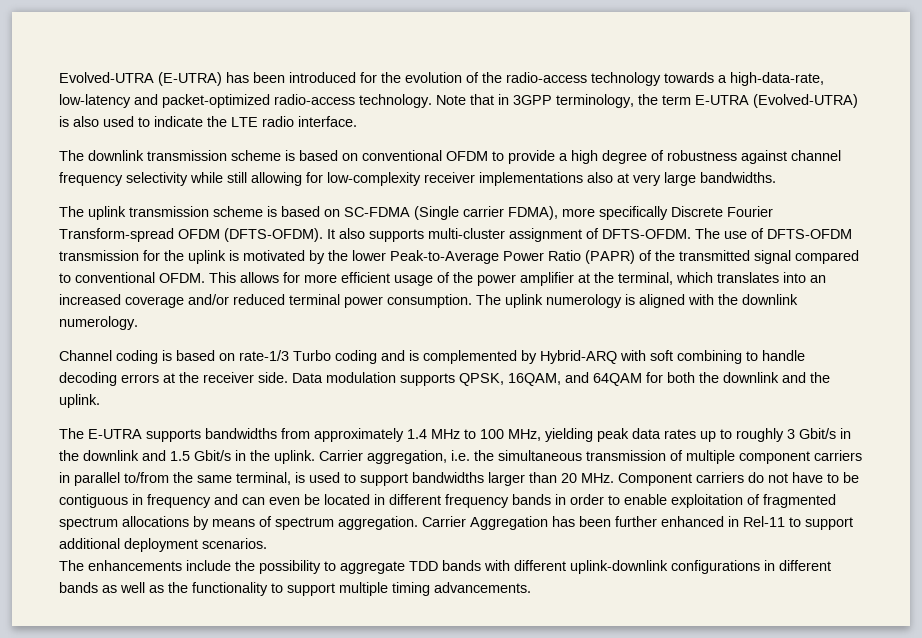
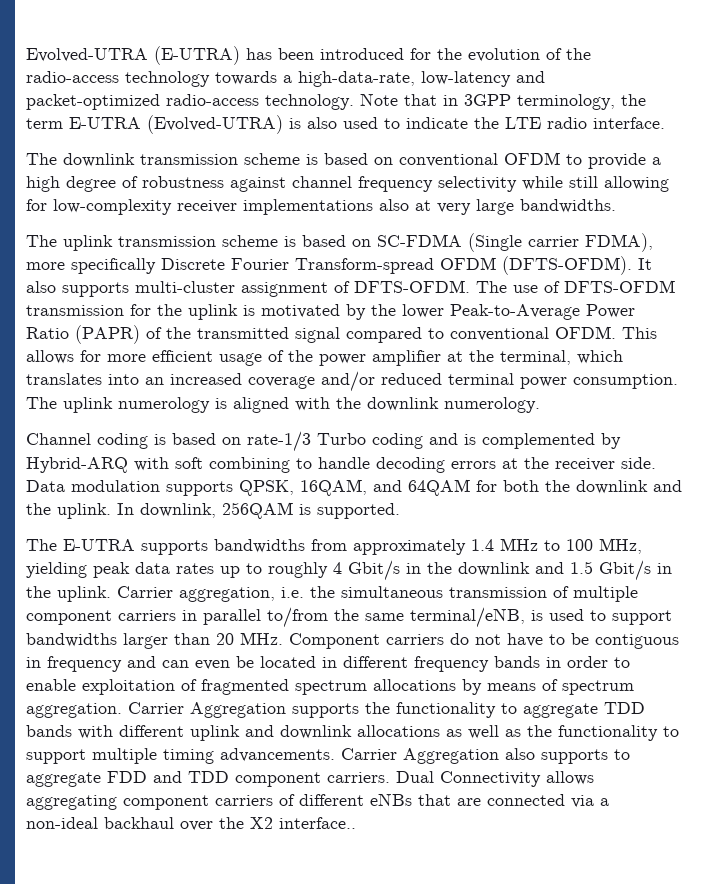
(100, 401) none -> [117,502,400,519] In downlink, 256QAM is supported.
[787,429,795,439] 3 -> [333,562,342,574] 4
[236,472,291,485] terminal, -> [410,607,525,628] terminal/eNB,
[552,516,853,530] [59,538,267,552] [59,560,321,574] has been further enhanced in Rel-11 to support additional deployment scenarios. // The enhancements include the possibility -> [292,702,496,718] supports the functionality
[570,560,831,574] [59,582,98,593] uplink-downlink configurations in different bands -> [190,725,440,741] uplink and downlink allocations
(531, 587) none -> [341,748,630,764] [26,771,594,787] [26,793,609,810] [26,817,356,831] Carrier Aggregation also supports to aggregate FDD and TDD component carriers. Dual Connectivity allows aggregating component carriers of different eNBs that are connected via a non-ideal backhaul over the X2 interface..

